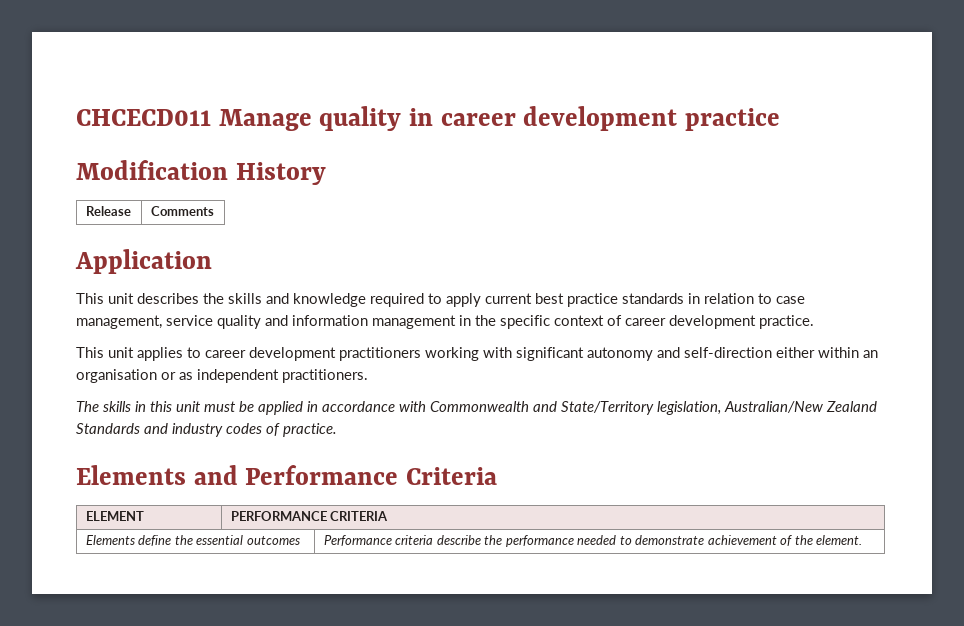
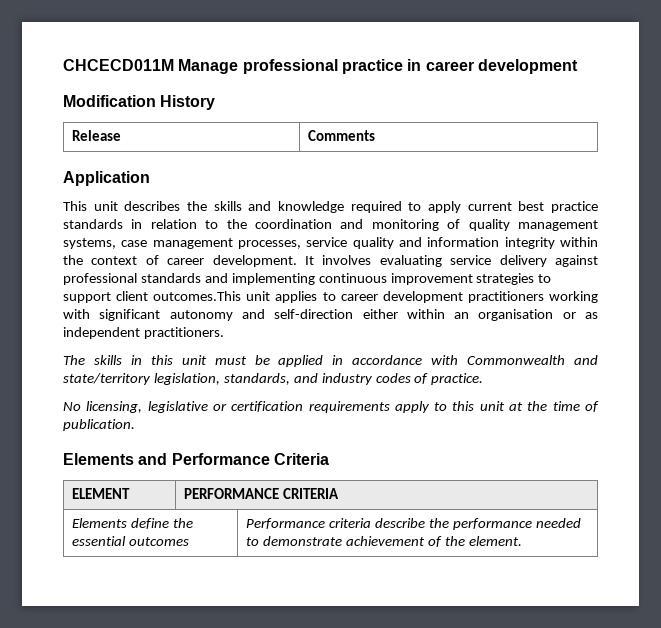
[76,106,402,131] CHCECD011 Manage quality -> [63,59,403,74] CHCECD011M Manage professional practice
[685,108,781,131] practice -> (578, 66) none
[776,296,805,304] [76,315,814,329] [76,347,104,358] case management, service quality and information management in the specific context of career development practice. // This -> [226,219,598,231] [63,237,598,249] [63,255,598,267] [63,273,552,285] [63,291,242,303] the coordination and monitoring of quality management systems, case management processes, service quality and information integrity within the context of career development. It involves evaluating service delivery against professional standards and implementing continuous improvement strategies to support client outcomes.This
[561,401,877,415] [76,423,140,434] State/Territory legislation, Australian/New Zealand Standards -> [63,373,290,385] state/territory legislation, standards,
(337, 430) none -> [63,401,600,413] [63,419,135,431] // No licensing, legislative or certification requirements apply to this unit at the time of publication.

